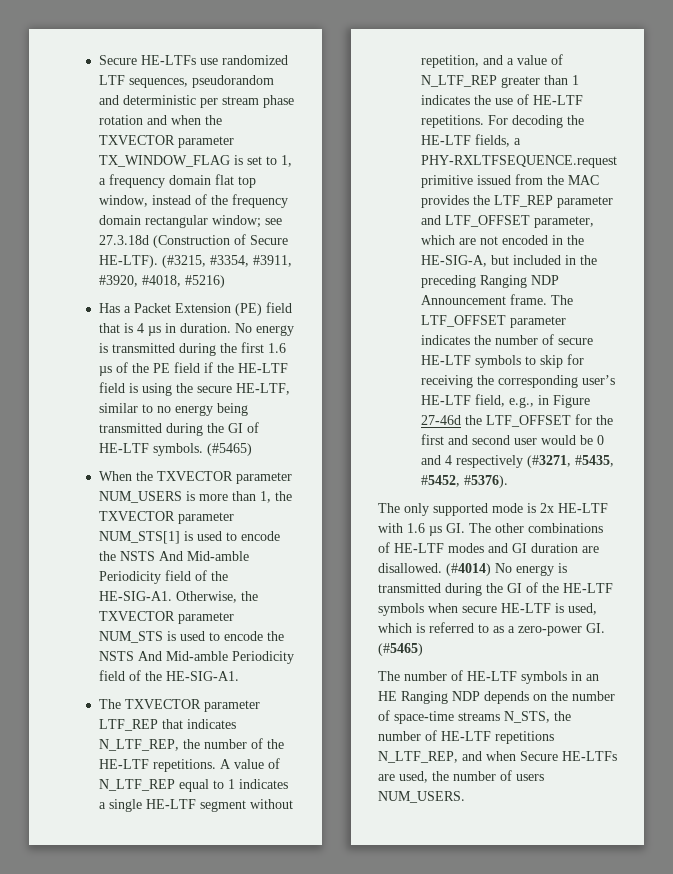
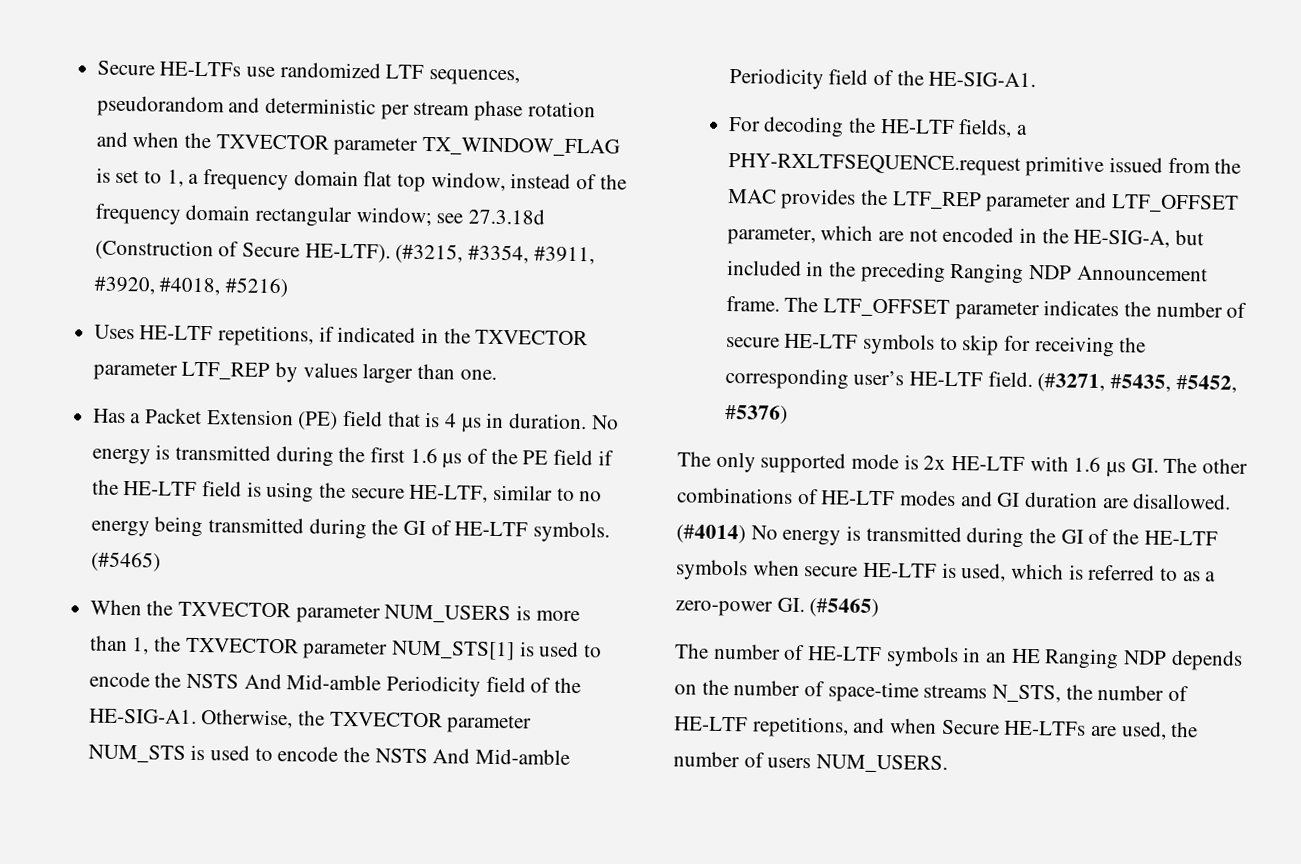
(225, 281) none -> [93,324,589,347] [92,361,497,384] // Uses HE-LTF repetitions, if indicated in the TXVECTOR parameter LTF_REP by values larger than one.
[98,699,260,712] [98,719,236,731] [98,738,284,751] [98,758,280,772] [98,779,288,792] [98,799,293,812] [420,54,563,68] [420,75,579,88] [420,94,583,105] [420,115,484,128] The TXVECTOR parameter LTF_REP that indicates N_LTF_REP, the number of the HE-LTF repetitions. A value of N_LTF_REP equal to 1 indicates a single HE-LTF segment without repetition, and a value of N_LTF_REP greater than 1 indicates the use of HE-LTF repetitions. -> (1037, 79) none
[474,394,590,408] [420,414,613,427] [420,434,604,445] [420,455,523,468] field, e.g., in Figure 27-46d the LTF_OFFSET for the first and second user would be 0 and 4 respectively -> [987,371,1033,388] field.
[463,475,508,488] #5376). -> [724,404,788,424] #5376)
[495,731,554,744] [378,751,458,763] repetitions N_LTF_REP, -> [751,716,849,738] repetitions,

